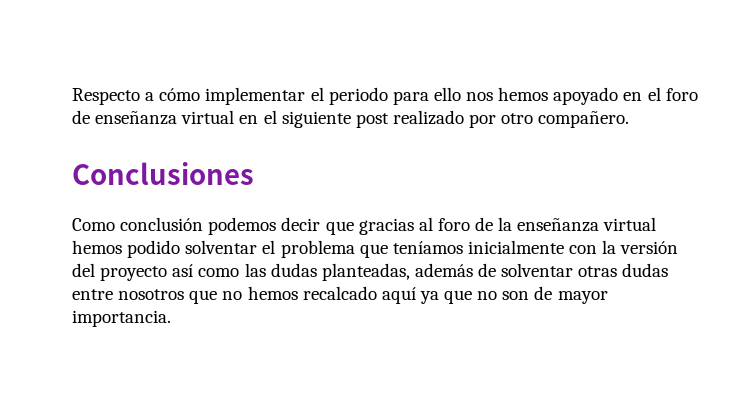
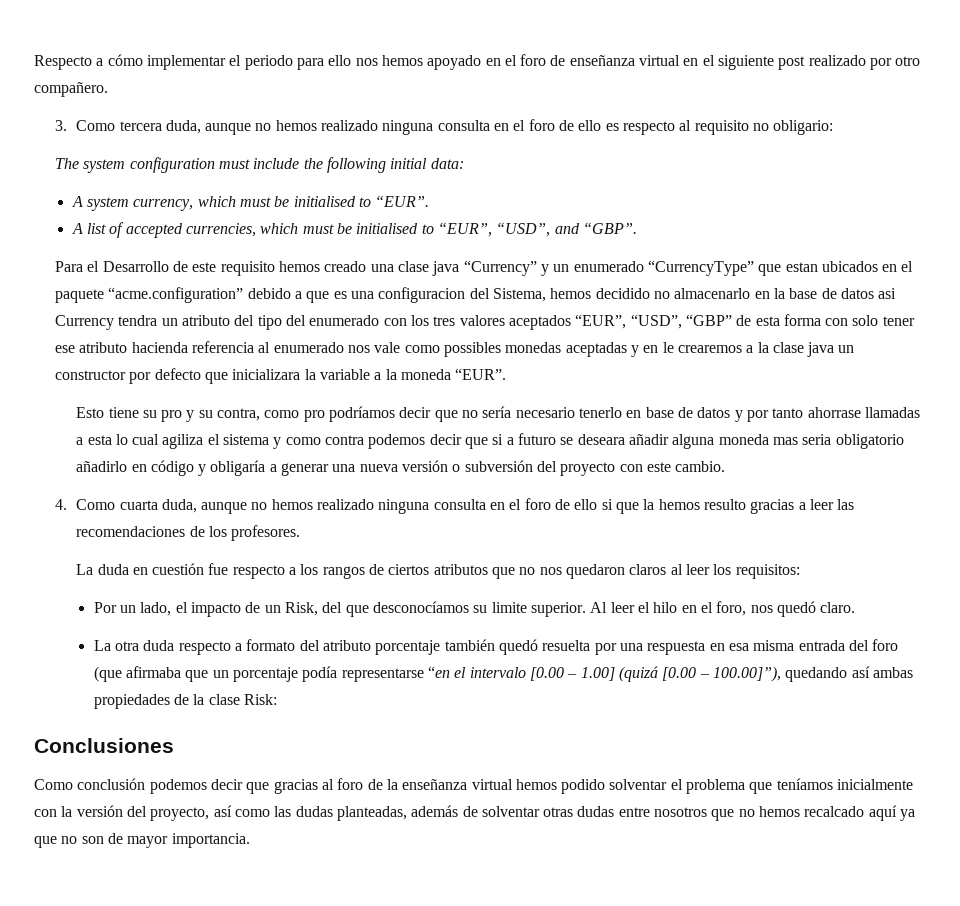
(630, 119) none -> [55,119,834,135] [55,157,464,173] [71,195,430,211] [71,222,637,238] [55,260,914,276] [55,287,897,303] [55,314,915,330] [55,341,855,357] [55,368,507,384] [76,406,920,422] [76,433,904,449] [76,460,726,476] [55,498,855,514] [76,525,301,541] [76,563,800,579] [93,601,856,617] [93,639,899,655] [93,666,913,682] [93,694,278,709] // 3. Como tercera duda, aunque no hemos realizado ninguna consulta en el foro de ello es respecto al requisito no obligario: // The system configuration must include the following initial data: // A system currency, which must be initialised to “EUR”. // A list of accepted currencies, which must be initialised to “EUR”, “USD”, and “GBP”. // Para el Desarrollo de este requisito hemos creado una clase java “Currency” y un enumerado “CurrencyType” que estan ubicados en el paquete “acme.configuration” debido a que es una configuracion del Sistema, hemos decidido no almacenarlo en la base de datos asi Currency tendra un atributo del tipo del enumerado con los tres valores aceptados “EUR”, “USD”, “GBP” de esta forma con solo tener ese atributo hacienda referencia al enumerado nos vale como possibles monedas aceptadas y en le crearemos a la clase java un constructor por defecto que inicializara la variable a la moneda “EUR”. // Esto tiene su pro y su contra, como pro podríamos decir que no sería necesario tenerlo en base de datos y por tanto ahorrase llamadas a esta lo cual agiliza el sistema y como contra podemos decir que si a futuro se deseara añadir alguna moneda mas seria obligatorio añadirlo en código y obligaría a generar una nueva versión o subversión del proyecto con este cambio. // 4. Como cuarta duda, aunque no hemos realizado ninguna consulta en el foro de ello si que la hemos resulto gracias a leer las recomendaciones de los profesores. // La duda en cuestión fue respecto a los rangos de ciertos atributos que no nos quedaron claros al leer los requisitos: // Por un lado, el impacto de un Risk, del que desconocíamos su limite superior. Al leer el hilo en el foro, nos quedó claro. // La otra duda respecto a formato del atributo porcentaje también quedó resuelta por una respuesta en esa misma entrada del foro (que afirmaba que un porcentaje podía representarse “en el intervalo [0.00 – 1.00] (quizá [0.00 – 100.00]”), quedando así ambas propiedades de la clase Risk:
[100,266,168,281] proyecto -> [150,807,210,821] proyecto,

